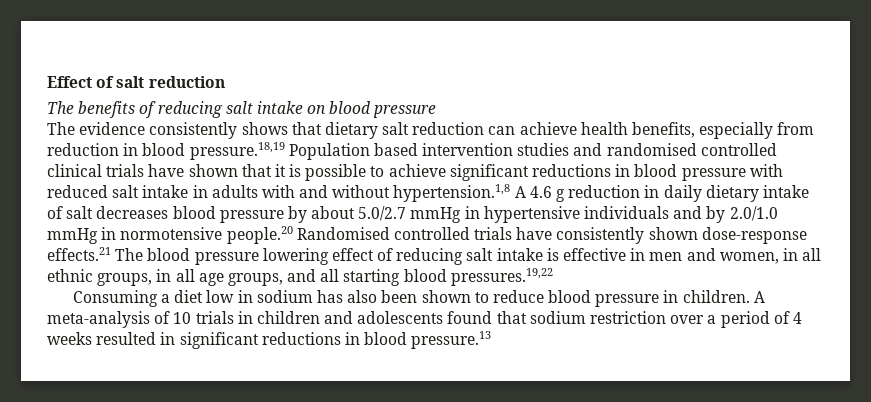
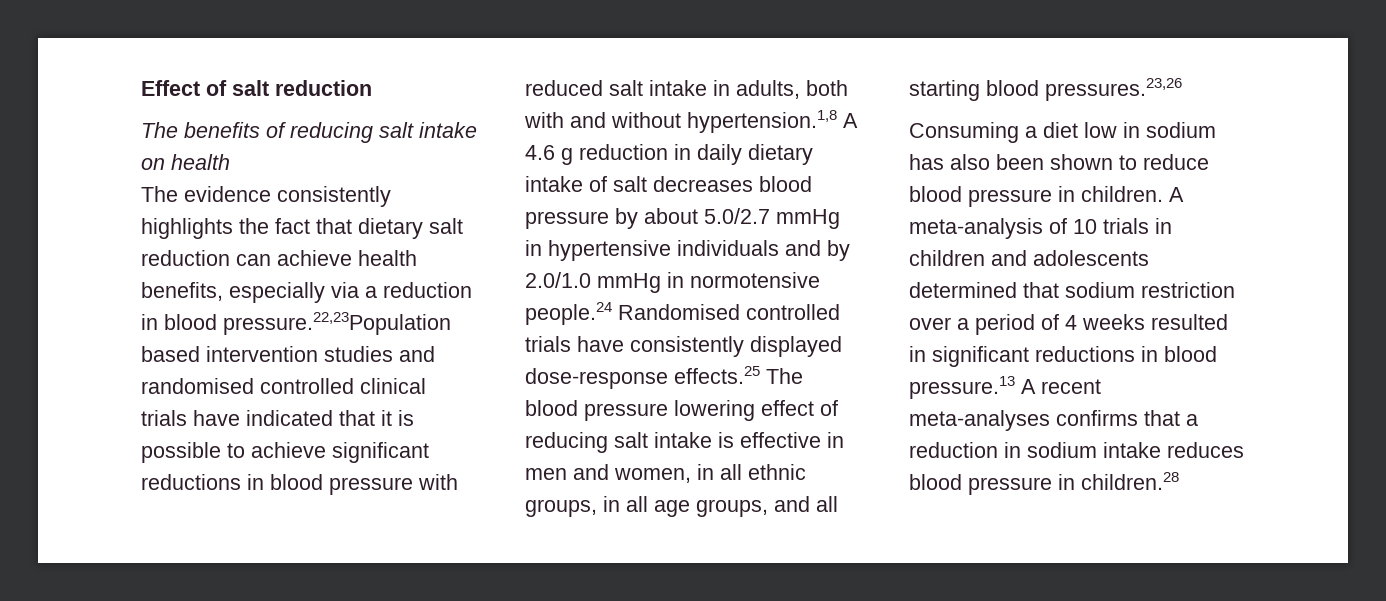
[329,101,437,118] blood pressure -> [171,154,230,170] health
[241,122,288,135] shows -> [141,218,310,239] highlights the fact
[777,122,815,135] from -> [331,282,377,298] via a
[189,142,370,160] pressure.18,19 Population -> [223,312,451,335] pressure.22,23Population
[188,164,238,177] shown -> [246,410,333,426] indicated
[211,185,258,198] adults -> [736,80,848,99] adults, both
[226,226,293,244] people.20 -> [525,302,612,325] people.24
[648,227,807,244] [47,247,111,261] shown dose-response effects.21 -> [750,336,842,357] [525,366,760,389] displayed dose-response effects.25
[450,268,553,286] pressures.19,22 -> [1045,78,1182,101] pressures.23,26
[447,311,493,324] found -> [909,282,1017,298] determined
(492, 340) none -> [1021,379,1101,394] [909,410,1198,431] [909,442,1244,458] [909,472,1179,495] A recent meta-analyses confirms that a reduction in sodium intake reduces blood pressure in children.28

